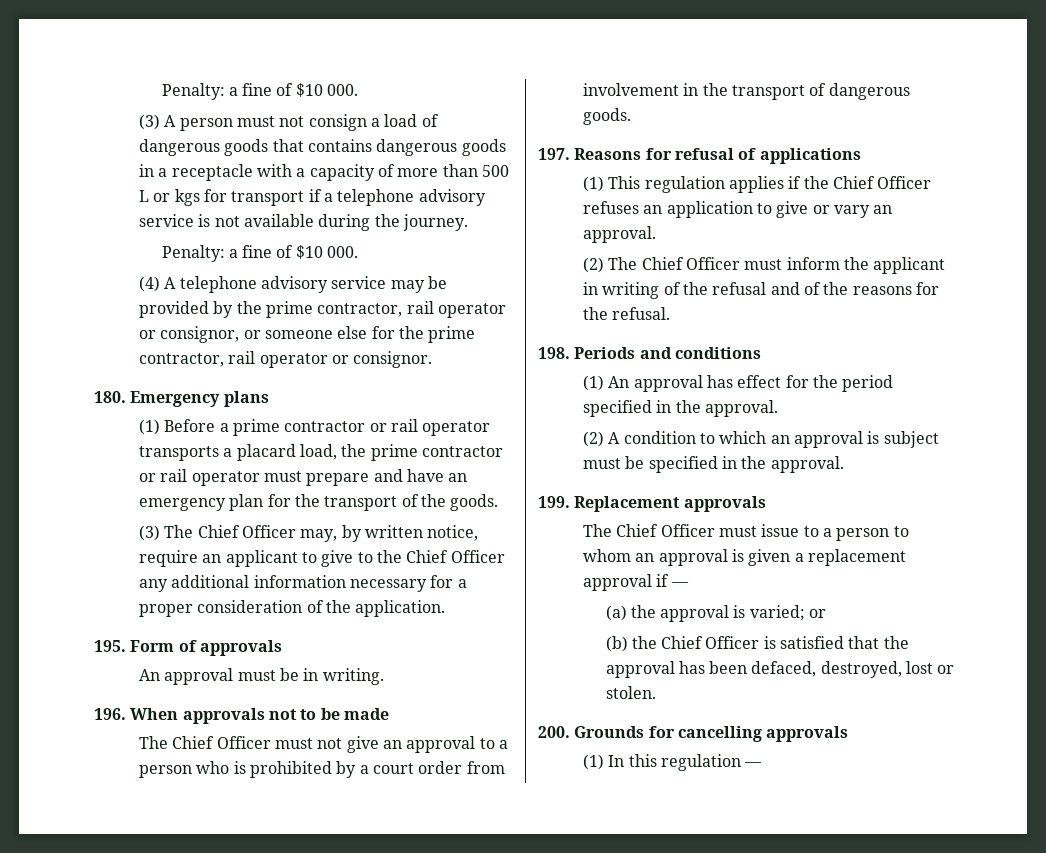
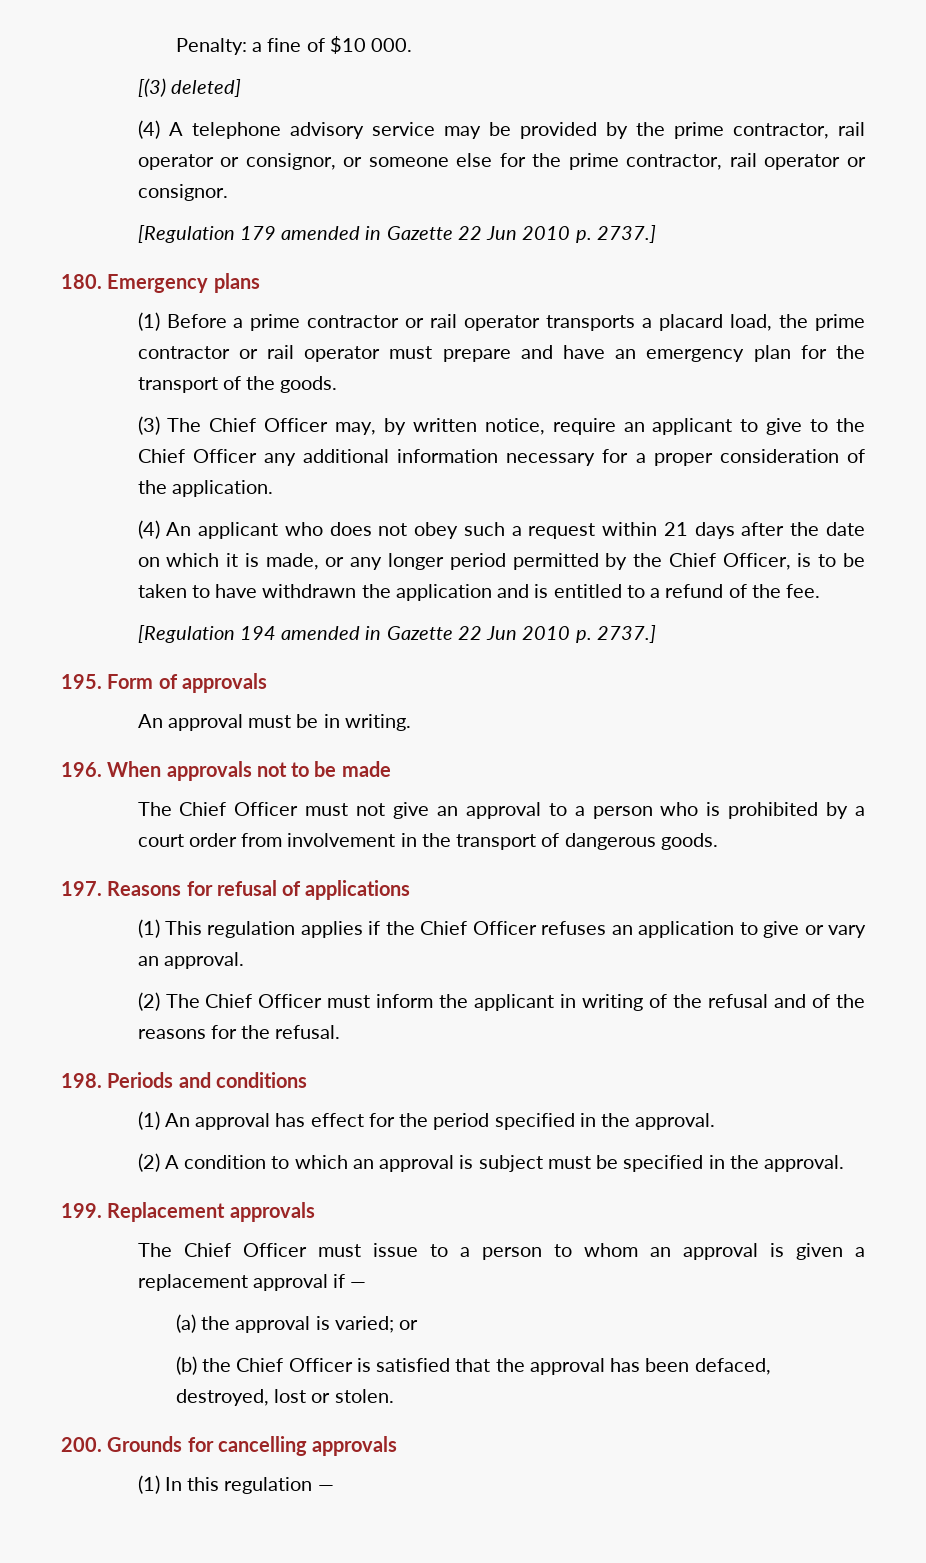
[161,83,359,100] [139,114,439,131] [139,139,506,156] [139,164,509,181] [139,189,486,206] [139,214,468,231] [161,245,359,262] Penalty: a fine of $10 000. // (3) A person must not consign a load of dangerous goods that contains dangerous goods in a receptacle with a capacity of more than 500 L or kgs for transport if a telephone advisory service is not available during the journey. // Penalty: a fine of $10 000. -> [175,36,413,55] [137,78,241,97] Penalty: a fine of $10 000. // [(3) deleted]
(433, 359) none -> [137,225,656,243] // [Regulation 179 amended in Gazette 22 Jun 2010 p. 2737.]
(446, 608) none -> [137,520,866,539] [137,553,865,570] [137,584,821,601] [137,625,656,643] // (4) An applicant who does not obey such a request within 21 days after the date on which it is made, or any longer period permitted by the Chief Officer, is to be taken to have withdrawn the application and is entitled to a refund of the fee. // [Regulation 194 amended in Gazette 22 Jun 2010 p. 2737.]

